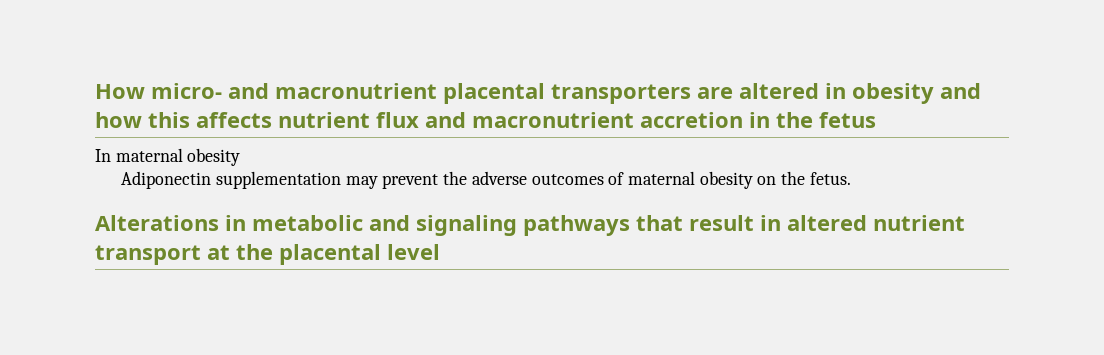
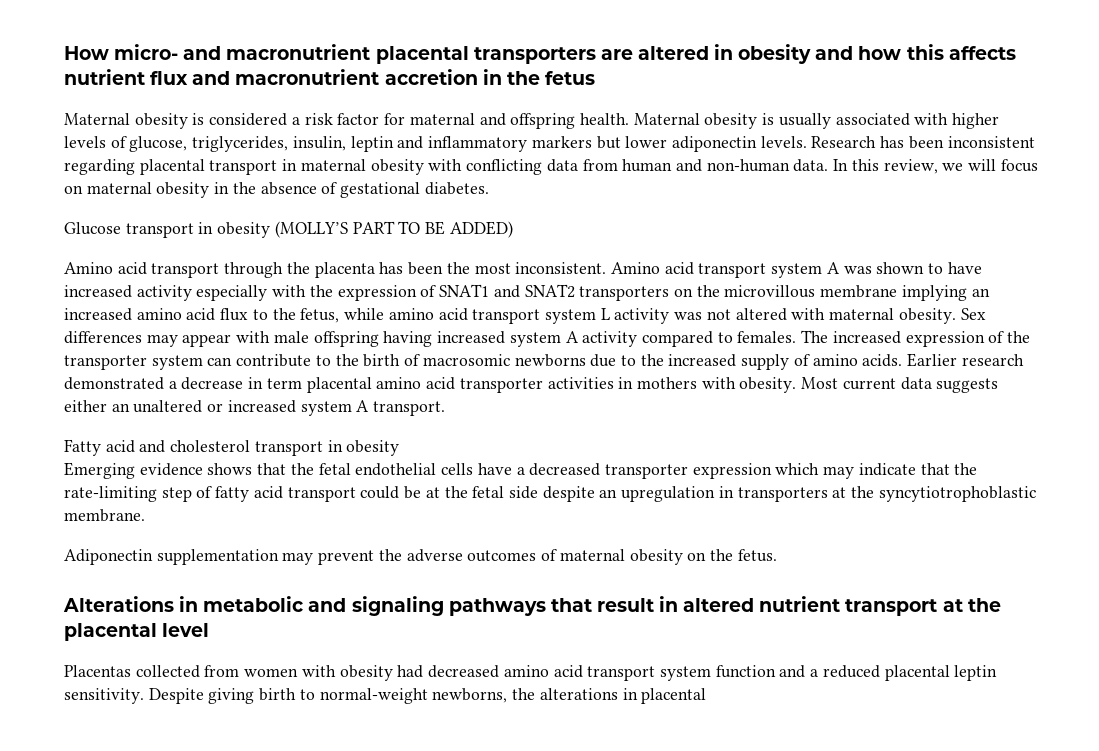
[95,148,241,166] In maternal obesity -> [64,113,1000,129] [64,136,1035,152] [64,159,1038,175] [64,182,489,198] [64,221,513,238] [64,262,982,278] [64,284,990,301] [64,308,986,324] [64,330,1031,347] [64,353,1024,370] [64,377,999,393] [64,400,446,416] [64,439,400,456] [64,462,978,479] [64,486,1036,502] [64,509,145,522] Maternal obesity is considered a risk factor for maternal and offspring health. Maternal obesity is usually associated with higher levels of glucose, triglycerides, insulin, leptin and inflammatory markers but lower adiponectin levels. Research has been inconsistent regarding placental transport in maternal obesity with conflicting data from human and non-human data. In this review, we will focus on maternal obesity in the absence of gestational diabetes. // Glucose transport in obesity (MOLLY’S PART TO BE ADDED) // Amino acid transport through the placenta has been the most inconsistent. Amino acid transport system A was shown to have increased activity especially with the expression of SNAT1 and SNAT2 transporters on the microvillous membrane implying an increased amino acid flux to the fetus, while amino acid transport system L activity was not altered with maternal obesity. Sex differences may appear with male offspring having increased system A activity compared to females. The increased expression of the transporter system can contribute to the birth of macrosomic newborns due to the increased supply of amino acids. Earlier research demonstrated a decrease in term placental amino acid transporter activities in mothers with obesity. Most current data suggests either an unaltered or increased system A transport. // Fatty acid and cholesterol transport in obesity // Emerging evidence shows that the fetal endothelial cells have a decreased transporter expression which may indicate that the rate-limiting step of fatty acid transport could be at the fetal side despite an upregulation in transporters at the syncytiotrophoblastic membrane.
(440, 252) none -> [64,665,998,681] [64,688,707,704] // Placentas collected from women with obesity had decreased amino acid transport system function and a reduced placental leptin sensitivity. Despite giving birth to normal-weight newborns, the alterations in placental

